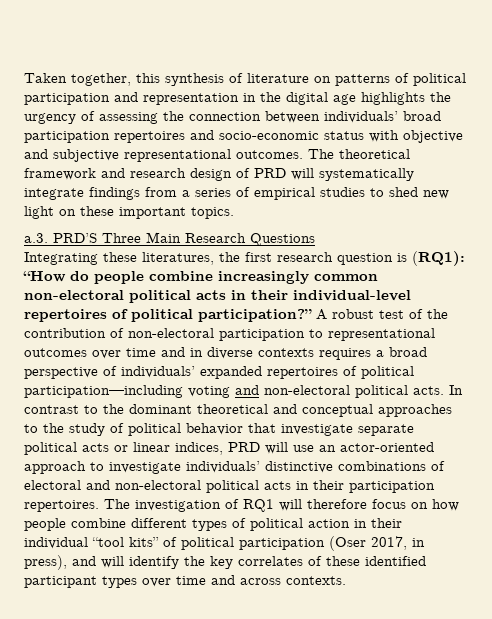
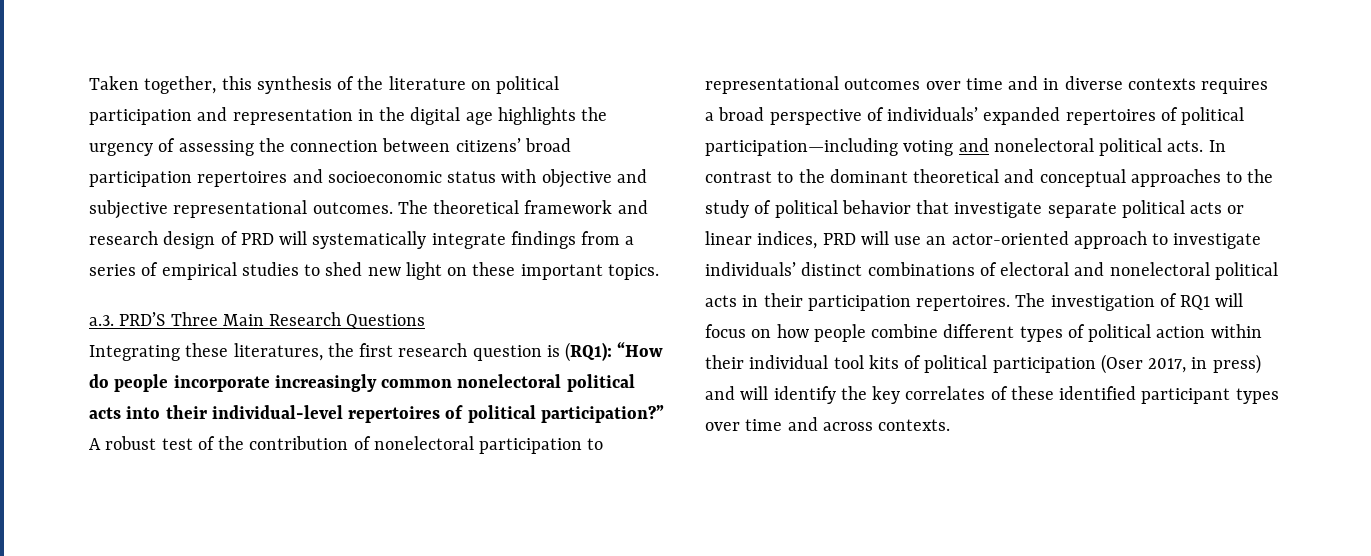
(243, 78) none -> [357,76,384,90] the
[335,73,409,86] patterns of -> (491, 85) none
[324,111,398,123] individuals’ -> [455,138,521,152] citizens’
[219,131,319,140] socio-economic -> [327,171,442,183] socioeconomic
[149,271,213,281] combine -> [173,375,270,392] incorporate
[24,290,246,303] non-electoral political acts in -> [457,374,635,392] [89,406,161,419] nonelectoral political acts into
[128,328,214,338] non-electoral -> [373,436,474,450] nonelectoral
[264,385,350,395] non-electoral -> [993,138,1094,152] nonelectoral
[265,461,333,473] distinctive -> [801,262,863,276] distinct
[115,480,201,490] non-electoral -> [1109,262,1210,276] nonelectoral
[307,499,367,509] therefore -> (1244, 300) none
[354,519,367,528] in -> [1210,324,1262,338] within
[92,537,159,547] “tool kits” -> [833,355,899,369] tool kits
[24,555,67,570] press), -> [1212,354,1261,374] press)

